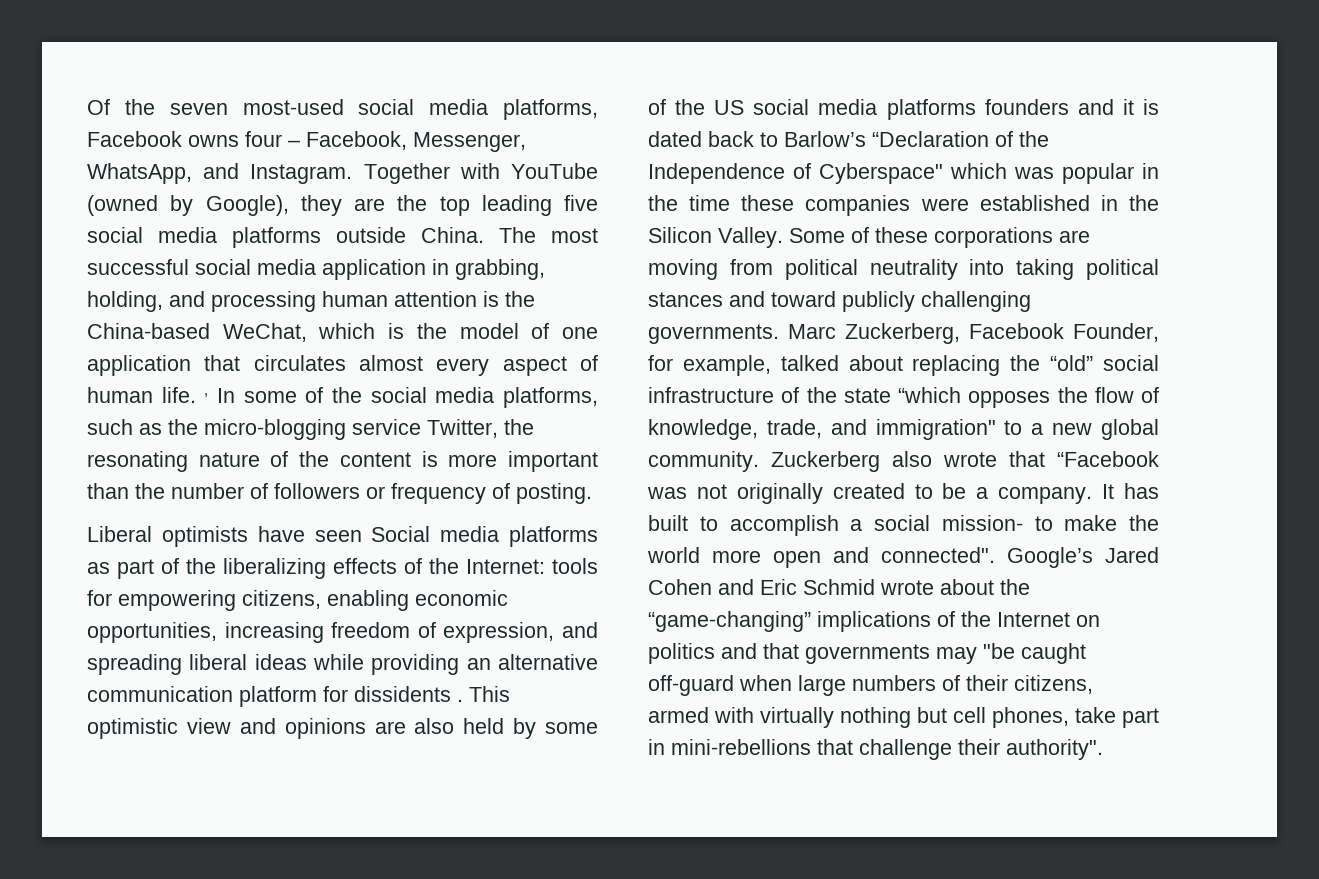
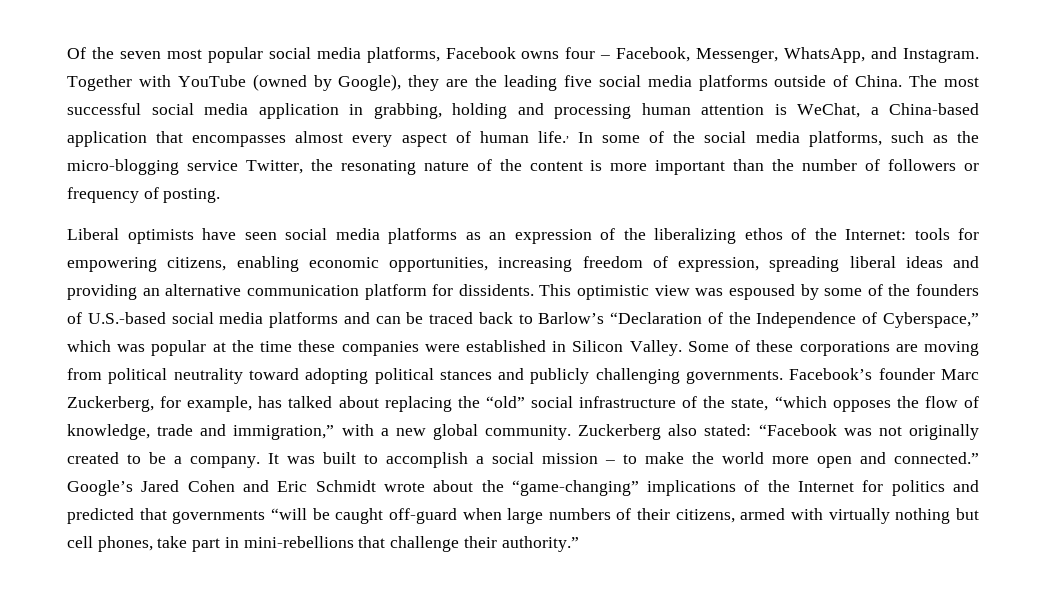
[242,99,344,115] most-used -> [166,47,263,63] most popular
[439,196,470,216] top -> (498, 81) none
(406, 235) none -> [833,75,849,87] of
[87,291,163,312] holding, -> [452,103,507,119] holding
[505,291,535,307] [87,323,598,342] the China-based WeChat, which is the model of one -> [797,103,979,118] WeChat, a China-based
[253,355,346,371] circulates -> [192,135,287,147] encompasses
[161,387,209,403] life. , -> [537,131,569,143] life.,
[371,526,431,542] Social -> [285,228,327,240] social
[117,559,154,579] part -> [489,229,592,244] an expression
[333,558,397,574] effects -> [744,228,783,240] ethos
[562,622,598,638] and -> (759, 264) none
[313,654,364,670] while -> [953,256,979,268] and
[354,686,463,702] dissidents . -> [458,284,534,296] dissidents.
[239,718,598,739] [648,99,1159,120] [648,131,702,147] and opinions are also held by some of the US social media platforms founders and it is dated -> [695,284,979,300] [67,312,474,328] was espoused by some of the founders of U.S.-based social media platforms and can be traced
[819,163,943,184] Cyberspace" -> [882,312,979,328] Cyberspace,”
[1142,163,1159,179] in -> [212,342,226,352] at
[1129,195,1159,211] the -> (567, 346) none
[969,259,1075,280] into taking -> [248,368,369,384] toward adopting
[771,291,836,307] toward -> (525, 374) none
[788,323,1159,344] Marc Zuckerberg, Facebook Founder, -> [789,368,979,380] [67,396,154,412] Facebook’s founder Marc Zuckerberg,
(771, 365) none -> [258,396,283,408] has
[843,388,891,403] state -> [731,398,769,411] state,
[766,419,1023,440] trade, and immigration" to -> [157,424,374,440] trade and immigration,” with
[943,451,1045,467] wrote that -> [704,424,752,436] stated:
[1124,483,1159,499] has -> [287,456,315,464] was
[941,515,1023,531] mission- -> [542,453,615,464] mission –
[881,547,995,563] connected". -> [894,452,979,464] connected.”
[803,579,875,595] Schmid -> [315,480,376,492] Schmidt
[1076,615,1100,627] on -> [862,480,884,492] for
(757, 651) none -> [67,508,134,524] predicted
[936,643,1015,664] may "be -> [270,508,330,520] “will be
[1006,739,1103,760] authority". -> [501,536,579,552] authority.”

